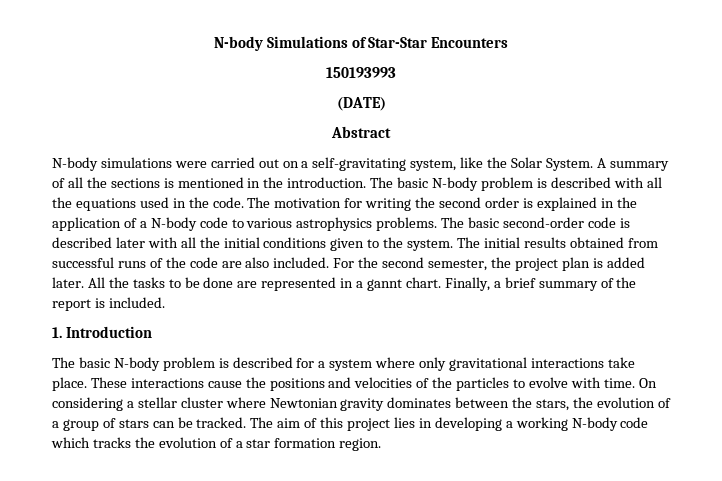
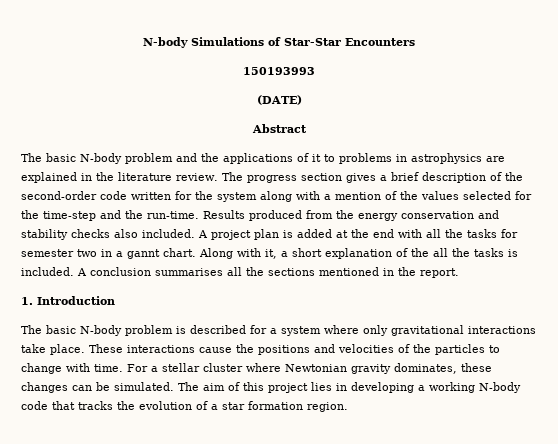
[52,157,669,171] [52,177,662,191] [52,197,637,211] [52,217,630,231] [52,237,658,251] [52,257,645,271] [52,277,637,291] [52,297,165,311] N-body simulations were carried out on a self-gravitating system, like the Solar System. A summary of all the sections is mentioned in the introduction. The basic N-body problem is described with all the equations used in the code. The motivation for writing the second order is explained in the application of a N-body code to various astrophysics problems. The basic second-order code is described later with all the initial conditions given to the system. The initial results obtained from successful runs of the code are also included. For the second semester, the project plan is added later. All the tasks to be done are represented in a gannt chart. Finally, a brief summary of the report is included. -> [21,153,505,164] [21,172,523,183] [21,191,532,202] [21,210,499,221] [21,229,518,240] [21,248,518,259] [21,267,459,278] The basic N-body problem and the applications of it to problems in astrophysics are explained in the literature review. The progress section gives a brief description of the second-order code written for the system along with a mention of the values selected for the time-step and the run-time. Results produced from the energy conservation and stability checks also included. A project plan is added at the end with all the tasks for semester two in a gannt chart. Along with it, a short explanation of the all the tasks is included. A conclusion summarises all the sections mentioned in the report.
[528,377,568,388] evolve -> [21,363,62,374] change
[638,378,657,388] [52,397,123,411] On considering -> [127,364,148,372] For
[387,397,671,411] [52,418,149,431] dominates between the stars, the evolution of a group of stars -> [394,363,492,374] [21,382,68,393] dominates, these changes
[196,417,247,428] tracked. -> [114,382,174,391] simulated.
[51,437,90,448] which -> [52,401,75,410] that

